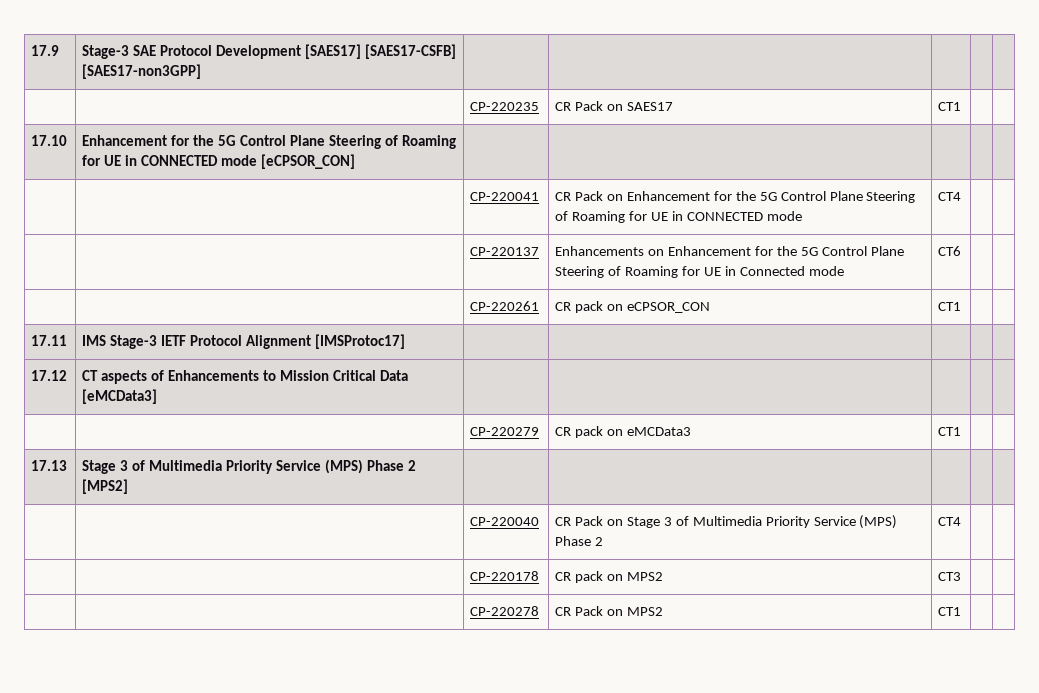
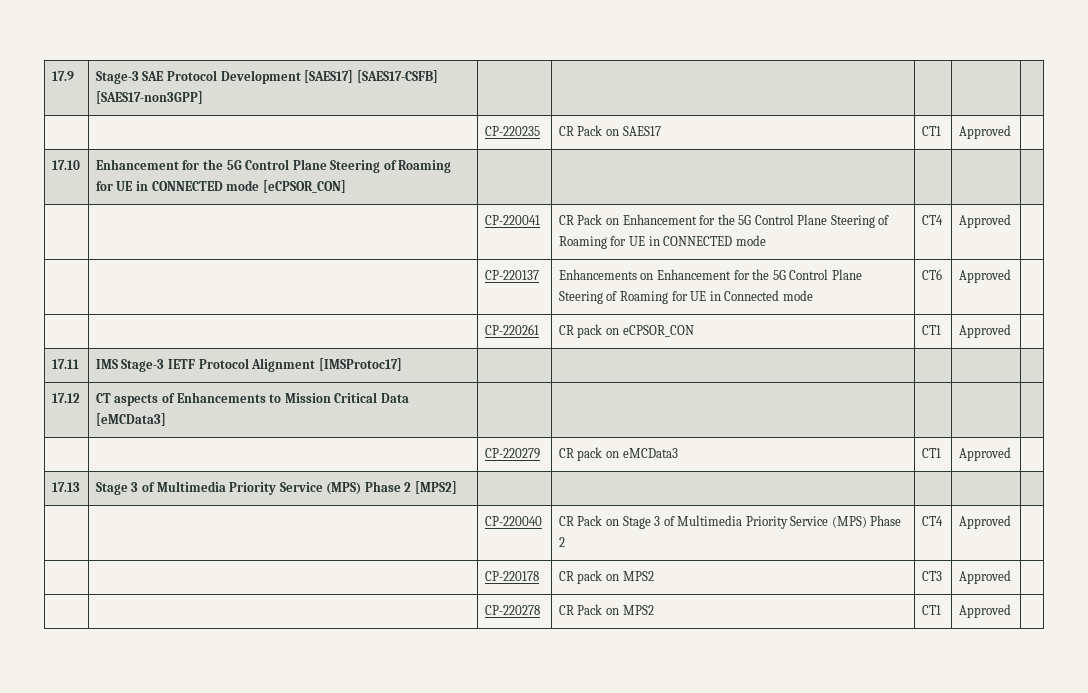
(962, 106) none -> [958,125,1011,139] Approved
(962, 196) none -> [958,214,1011,228] Approved
(962, 251) none -> [958,269,1011,283] Approved
(962, 306) none -> [958,324,1011,338] Approved
(962, 431) none -> [958,447,1011,461] Approved
(962, 521) none -> [958,515,1011,529] Approved
(962, 576) none -> [958,570,1011,584] Approved
(962, 611) none -> [958,604,1011,618] Approved

